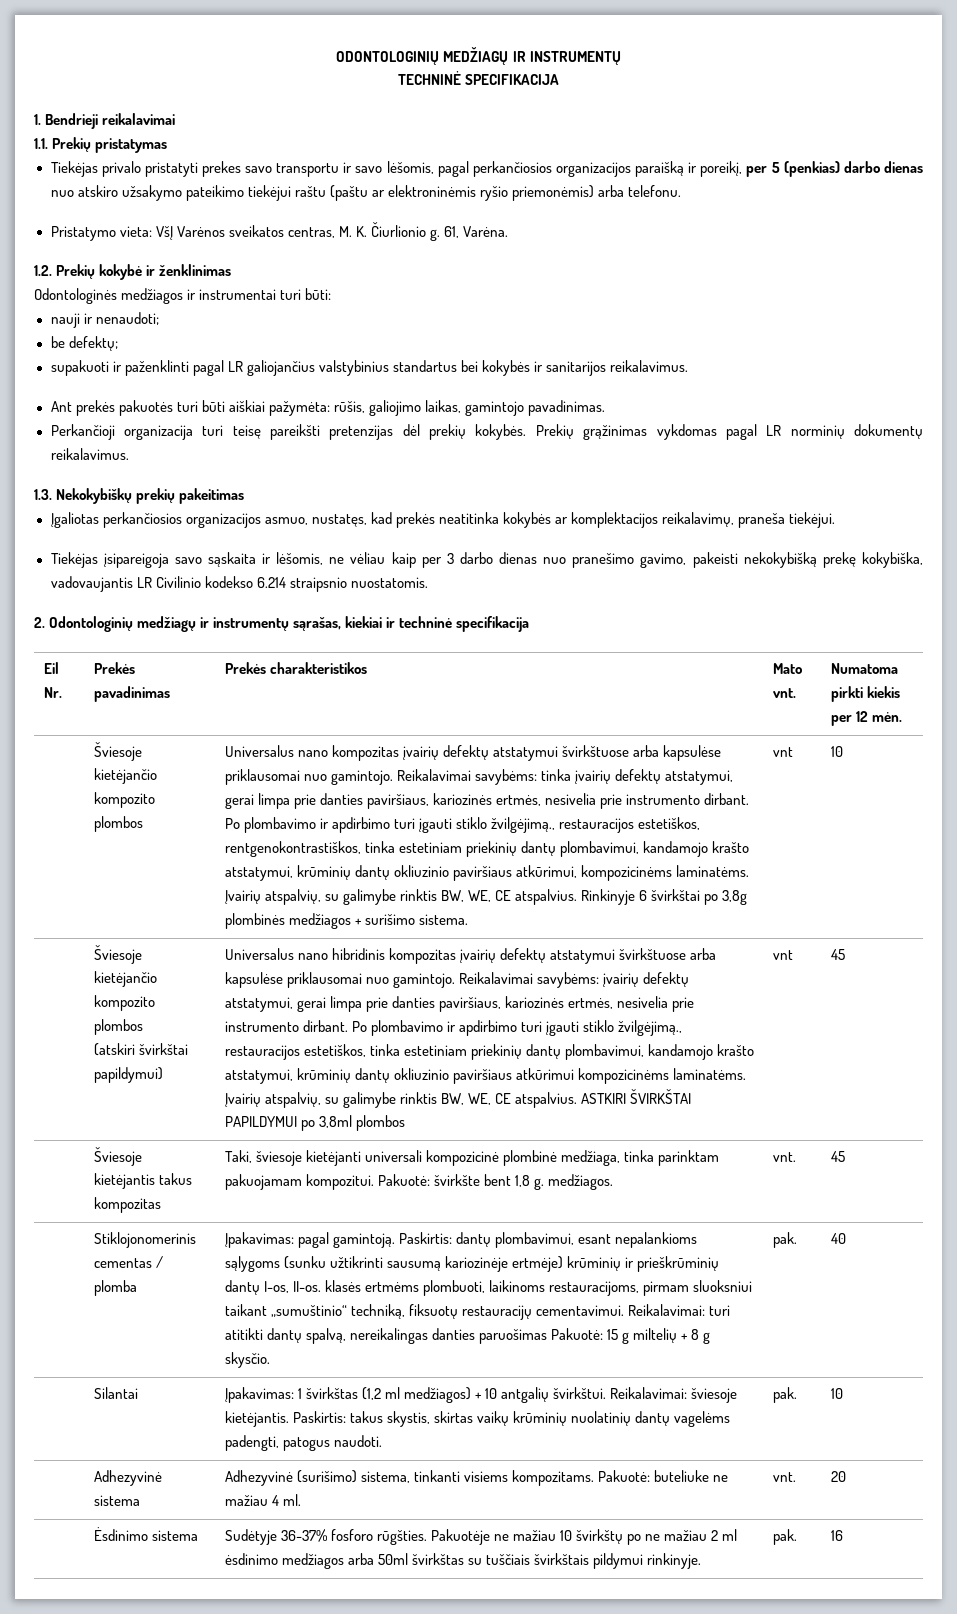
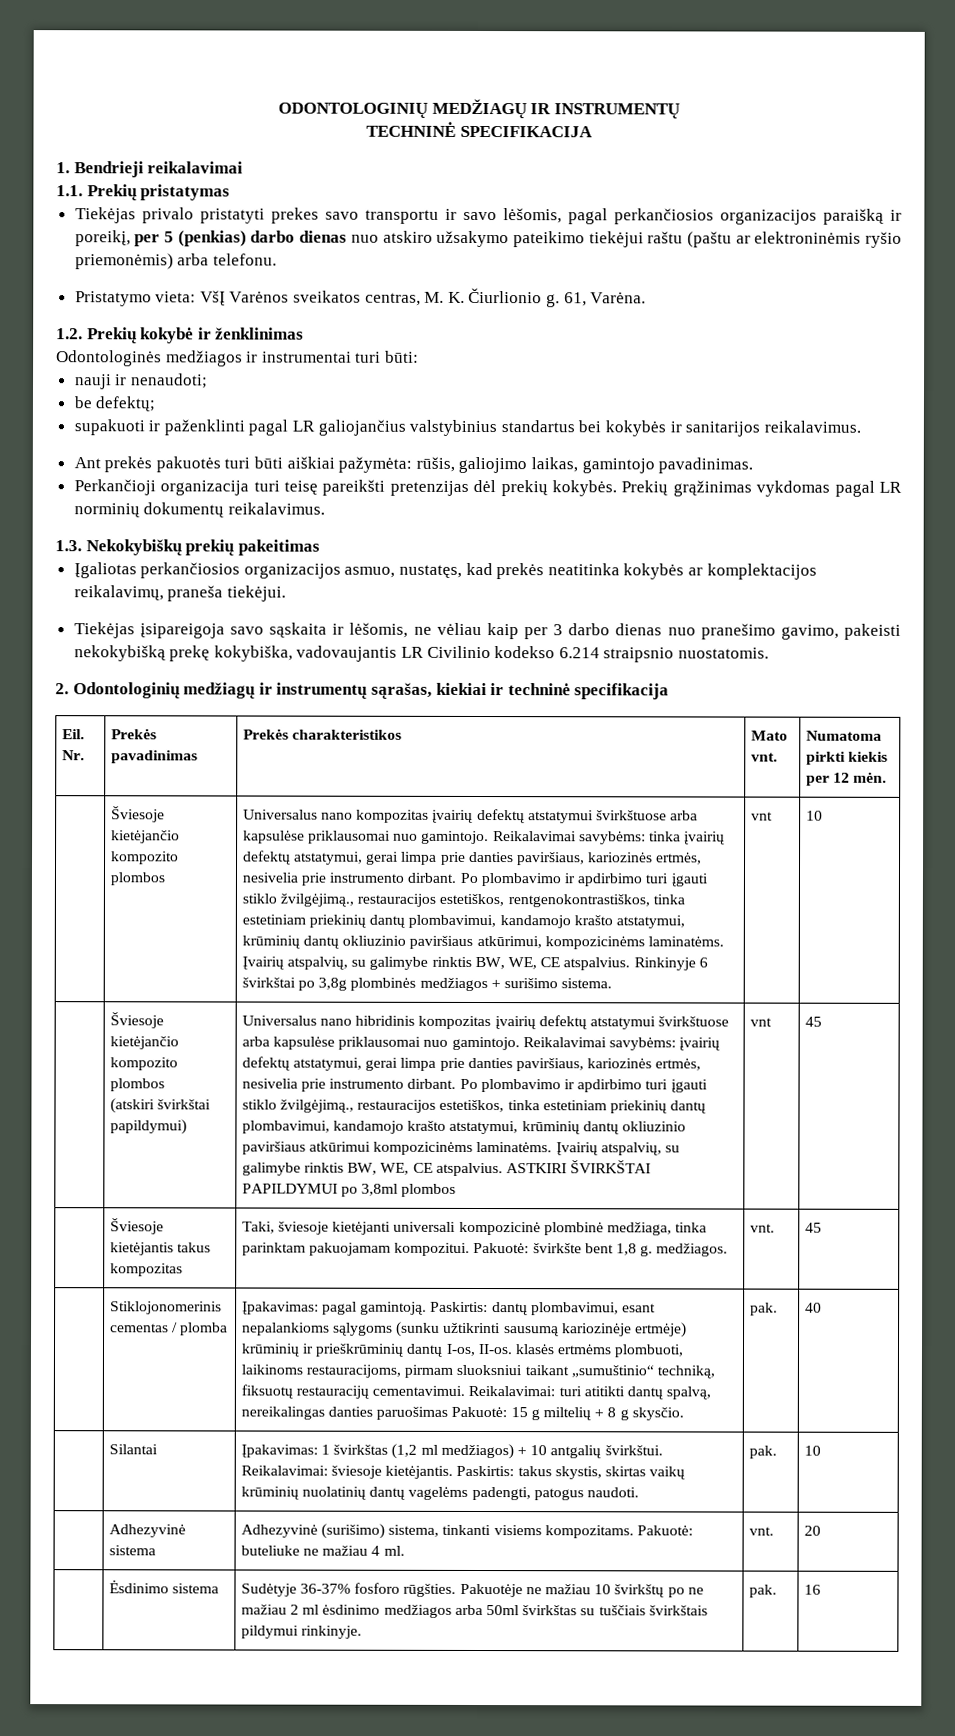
[43,662,59,674] Eil -> [61,729,85,740] Eil.

